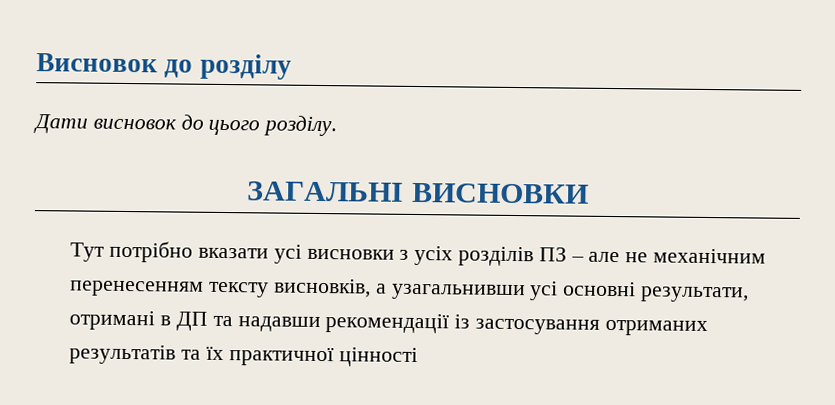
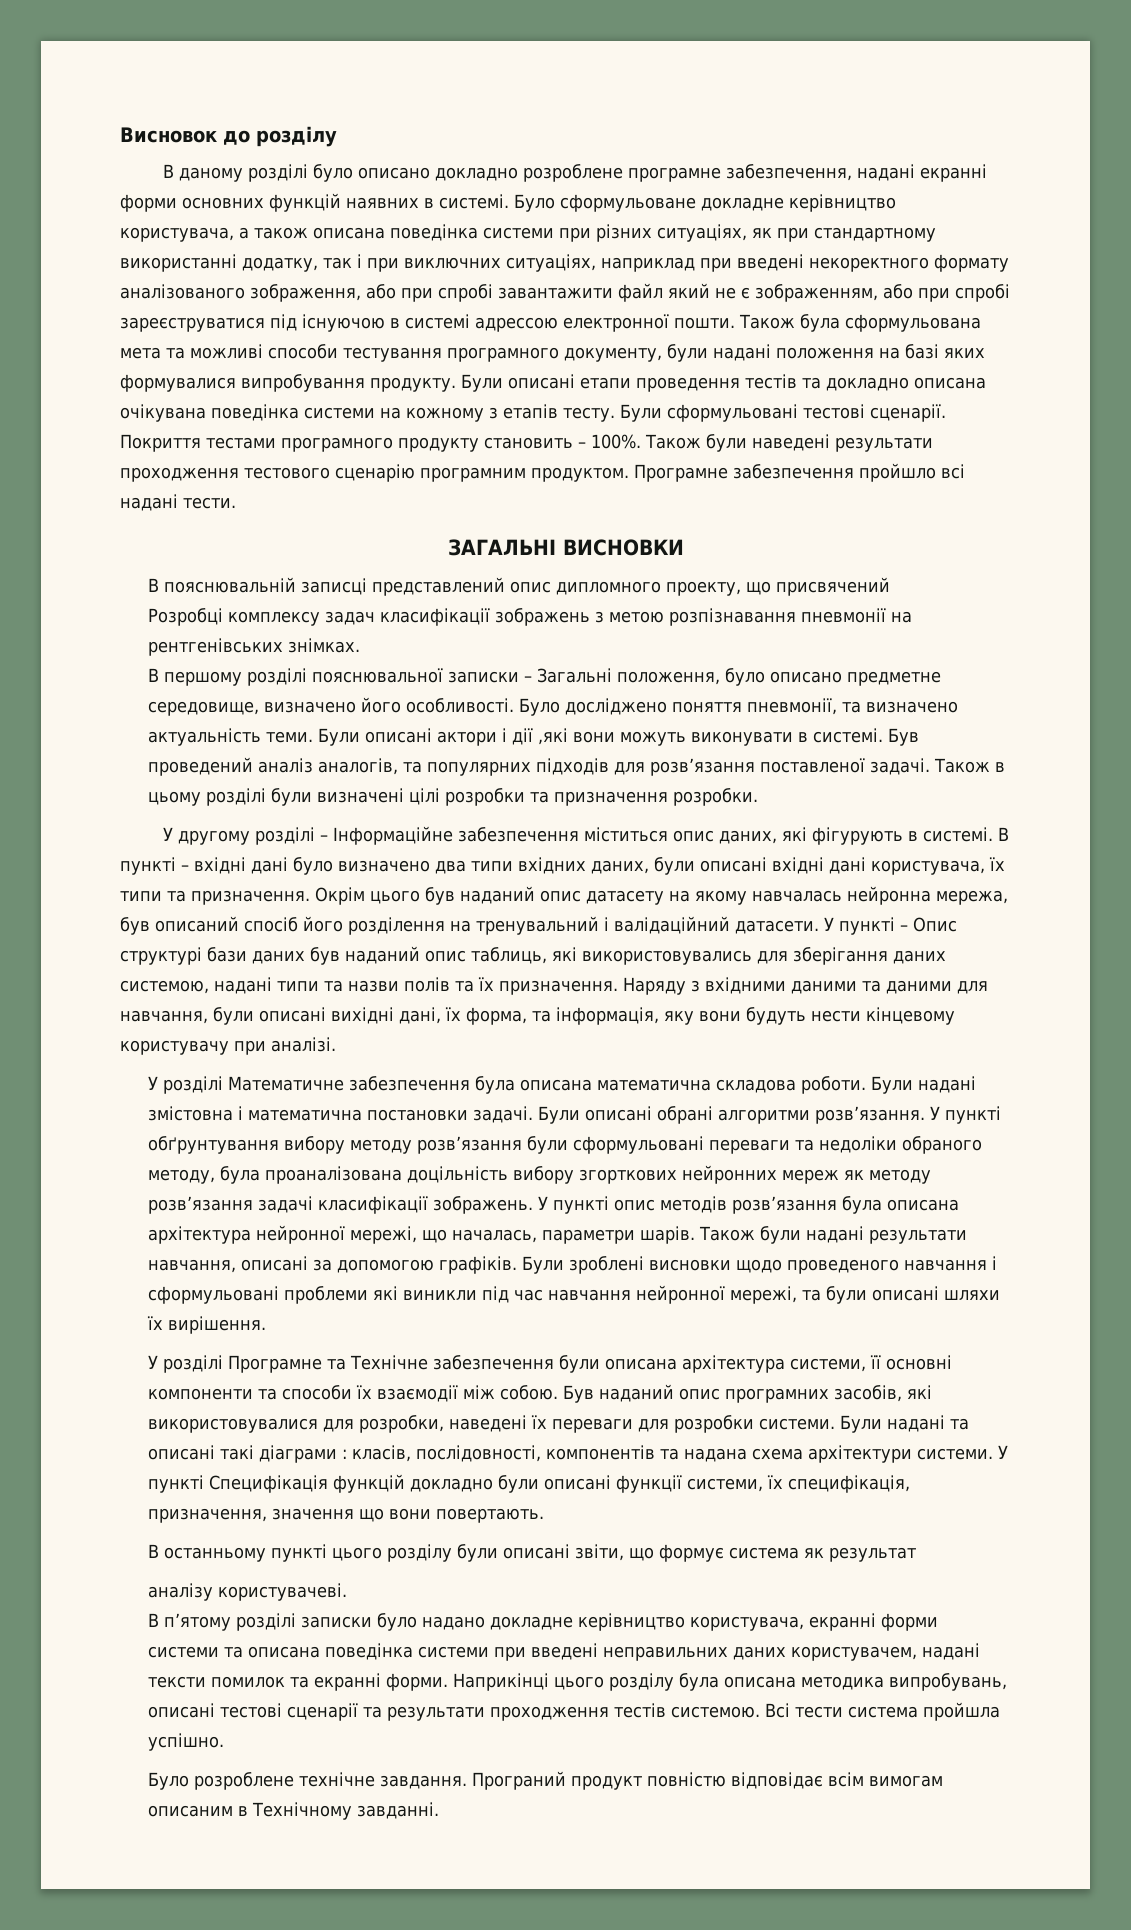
[33,114,338,137] [247,181,589,204] [70,240,767,267] [70,278,750,303] [69,310,708,336] [69,344,418,368] Дати висновок до цього розділу. // ЗАГАЛЬНІ ВИСНОВКИ // Тут потрібно вказати усі висновки з усіх розділів ПЗ – але не механічним перенесенням тексту висновків, а узагальнивши усі основні результати, отримані в ДП та надавши рекомендації із застосування отриманих результатів та їх практичної цінності -> [162,164,987,182] [120,193,896,212] [120,224,936,242] [120,254,1009,272] [120,283,1010,302] [120,314,981,332] [120,344,985,362] [120,374,986,392] [120,404,946,422] [120,434,933,452] [120,463,965,482] [120,494,236,511] [447,539,684,556] [147,577,890,596] [147,608,912,626] [147,638,360,656] [147,668,941,686] [147,697,958,716] [147,728,919,746] [147,757,1005,776] [147,788,758,806] [162,826,1009,845] [120,857,1005,875] [120,886,1008,905] [120,916,957,935] [120,946,946,965] [120,977,988,995] [120,1007,955,1025] [120,1037,336,1055] [147,1076,976,1094] [147,1106,1001,1124] [147,1136,982,1154] [147,1165,931,1184] [147,1196,959,1214] [147,1225,967,1244] [147,1256,997,1274] [147,1285,1000,1304] [146,1316,266,1334] [147,1355,952,1373] [147,1384,932,1403] [147,1415,969,1433] [147,1445,1008,1463] [147,1474,910,1493] [147,1508,544,1523] [147,1544,916,1562] [147,1583,347,1601] [147,1613,938,1631] [147,1643,980,1661] [147,1673,1007,1691] [147,1702,1000,1721] [147,1733,224,1751] [147,1771,943,1790] [147,1802,439,1820] В даному розділі було описано докладно розроблене програмне забезпечення, надані екранні форми основних функцій наявних в системі. Було сформульоване докладне керівництво користувача, а також описана поведінка системи при різних ситуаціях, як при стандартному використанні додатку, так і при виключних ситуаціях, наприклад при введені некоректного формату аналізованого зображення, або при спробі завантажити файл який не є зображенням, або при спробі зареєструватися під існуючою в системі адрессою електронної пошти. Також була сформульована мета та можливі способи тестування програмного документу, були надані положення на базі яких формувалися випробування продукту. Були описані етапи проведення тестів та докладно описана очікувана поведінка системи на кожному з етапів тесту. Були сформульовані тестові сценарії. Покриття тестами програмного продукту становить – 100%. Також були наведені результати проходження тестового сценарію програмним продуктом. Програмне забезпечення пройшло всі надані тести. // ЗАГАЛЬНІ ВИСНОВКИ // В пояснювальній записці представлений опис дипломного проекту, що присвячений // Розробці комплексу задач класифікації зображень з метою розпізнавання пневмонії на рентгенівських знімках. // В першому розділі пояснювальної записки – Загальні положення, було описано предметне середовище, визначено його особливості. Було досліджено поняття пневмонії, та визначено актуальність теми. Були описані актори і дії ,які вони можуть виконувати в системі. Був проведений аналіз аналогів, та популярних підходів для розв’язання поставленої задачі. Також в цьому розділі були визначені цілі розробки та призначення розробки. // У другому розділі – Інформаційне забезпечення міститься опис даних, які фігурують в системі. В пункті – вхідні дані було визначено два типи вхідних даних, були описані вхідні дані користувача, їх типи та призначення. Окрім цього був наданий опис датасету на якому навчалась нейронна мережа, був описаний спосіб його розділення на тренувальний і валідаційний датасети. У пункті – Опис структурі бази даних був наданий опис таблиць, які використовувались для зберігання даних системою, надані типи та назви полів та їх призначення. Наряду з вхідними даними та даними для навчання, були описані вихідні дані, їх форма, та інформація, яку вони будуть нести кінцевому користувачу при аналізі. // У розділі Математичне забезпечення була описана математична складова роботи. Були надані змістовна і математична постановки задачі. Були описані обрані алгоритми розв’язання. У пункті обґрунтування вибору методу розв’язання були сформульовані переваги та недоліки обраного методу, була проаналізована доцільність вибору згорткових нейронних мереж як методу розв’язання задачі класифікації зображень. У пункті опис методів розв’язання була описана архітектура нейронної мережі, що началась, параметри шарів. Також були надані результати навчання, описані за допомогою графіків. Були зроблені висновки щодо проведеного навчання і сформульовані проблеми які виникли під час навчання нейронної мережі, та були описані шляхи їх вирішення. // У розділі Програмне та Технічне забезпечення були описана архітектура системи, її основні компоненти та способи їх взаємодії між собою. Був наданий опис програмних засобів, які використовувалися для розробки, наведені їх переваги для розробки системи. Були надані та описані такі діаграми : класів, послідовності, компонентів та надана схема архітектури системи. У пункті Специфікація функцій докладно були описані функції системи, їх специфікація, призначення, значення що вони повертають. // В останньому пункті цього розділу були описані звіти, що формує система як результат // аналізу користувачеві. // В п’ятому розділі записки було надано докладне керівництво користувача, екранні форми системи та описана поведінка системи при введені неправильних даних користувачем, надані тексти помилок та екранні форми. Наприкінці цього розділу була описана методика випробувань, описані тестові сценарії та результати проходження тестів системою. Всі тести система пройшла успішно. // Було розроблене технічне завдання. Програний продукт повністю відповідає всім вимогам описаним в Технічному завданні.

